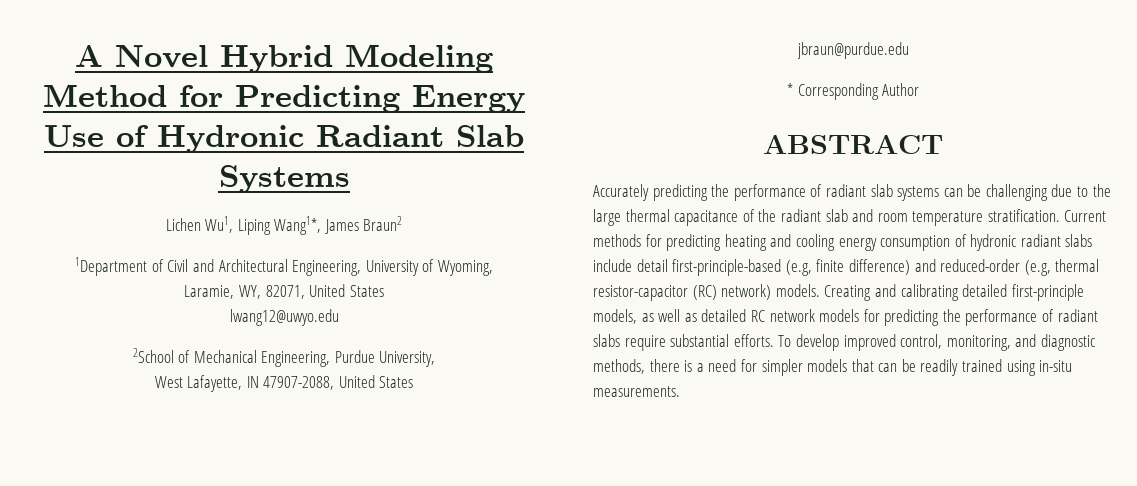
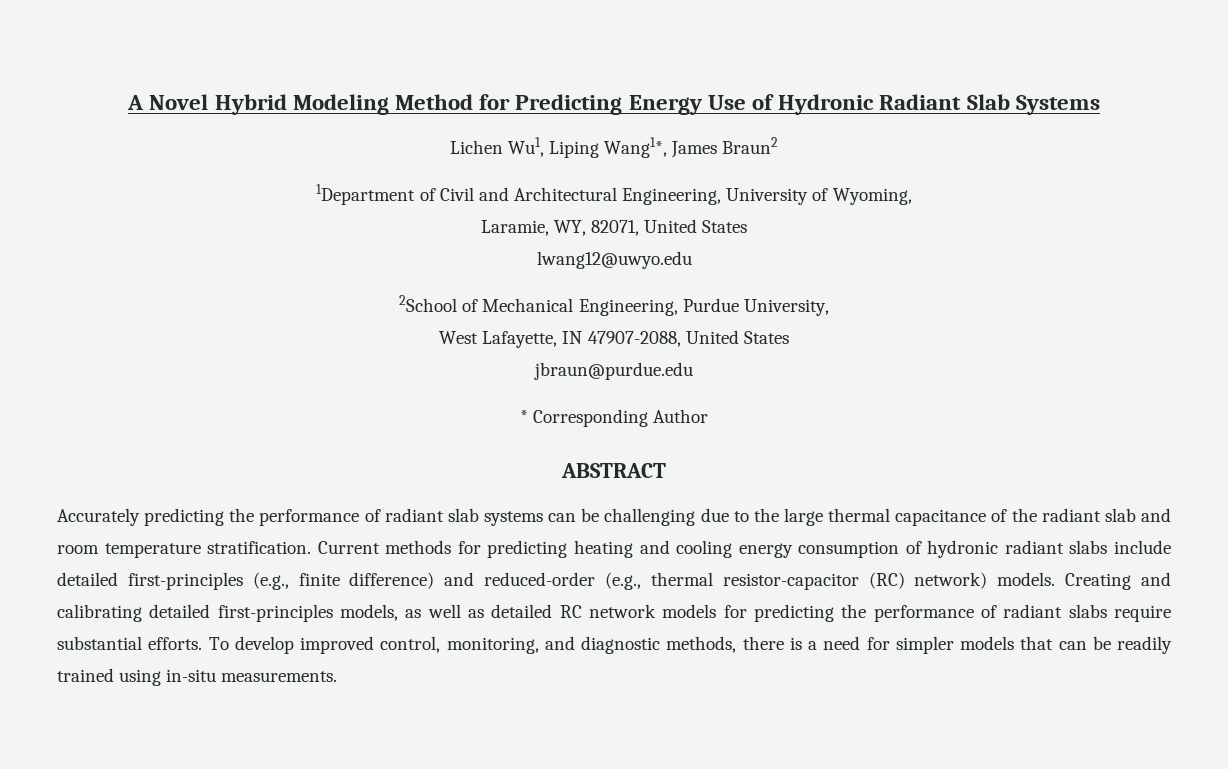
[636,259,812,276] detail first-principle-based (e.g, -> [57,572,289,590] detailed first-principles (e.g.,
[1024,260,1051,276] (e.g, -> [605,572,642,590] (e.g.,
[1011,284,1084,301] first-principle -> [217,604,333,622] first-principles

